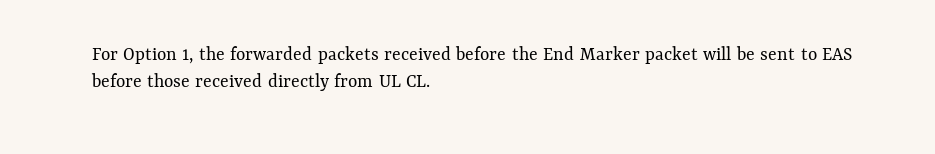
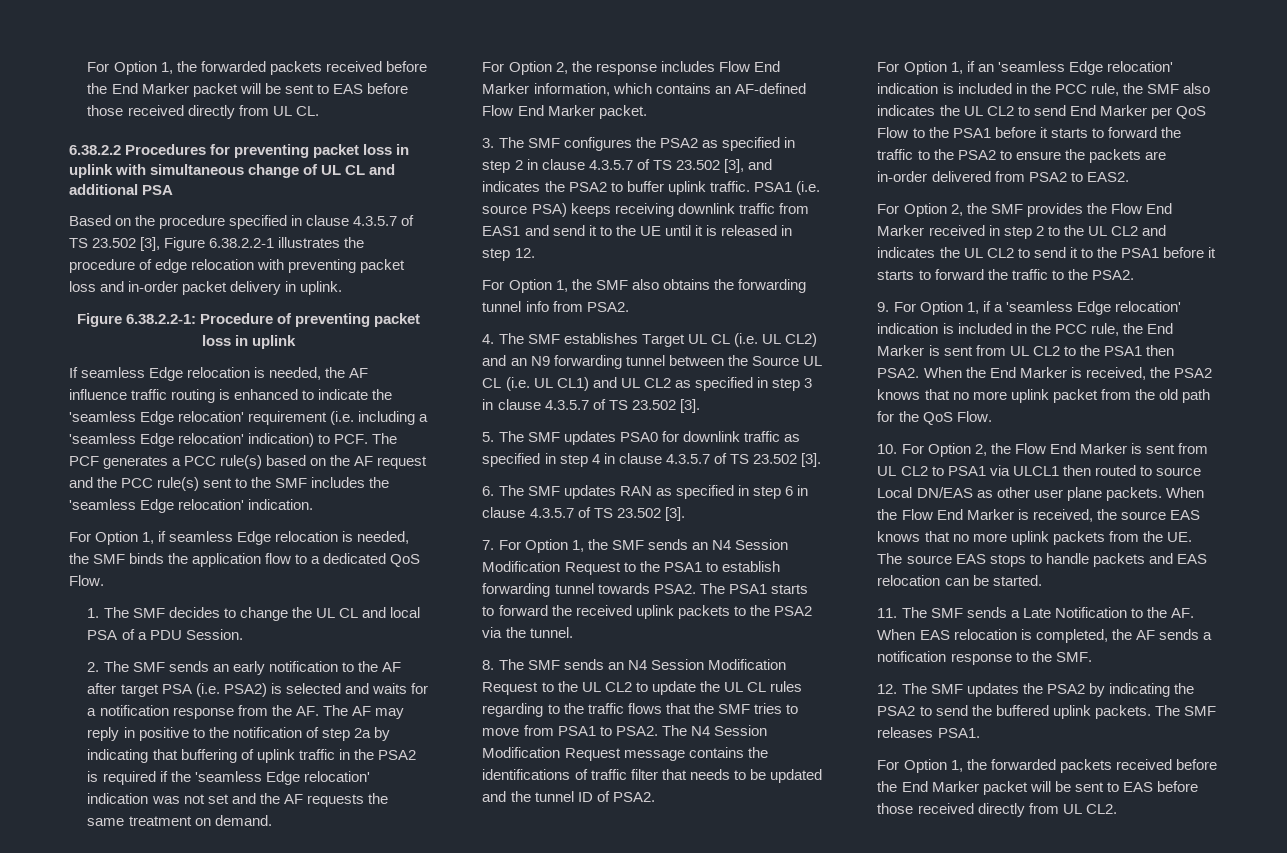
(431, 81) none -> [69,144,410,158] [69,164,396,178] [69,184,174,195] [69,215,415,229] [69,237,365,251] [69,259,406,273] [69,281,343,295] [76,313,421,327] [201,335,297,349] [69,367,369,381] [69,389,393,403] [69,411,429,425] [69,433,398,447] [69,455,428,469] [69,477,390,491] [69,499,314,513] [69,531,410,545] [69,553,421,567] [69,575,104,586] [87,607,420,621] [87,629,243,640] [87,661,401,675] [87,683,428,697] [87,705,404,719] [87,727,390,741] [87,749,416,763] [87,771,370,785] [87,793,388,807] [87,815,272,826] [482,61,780,75] [482,83,806,96] [482,105,647,119] [482,137,795,151] [482,159,772,173] [482,181,820,195] [482,203,809,217] [482,225,793,236] [482,248,535,261] [482,279,806,293] [482,301,629,312] [482,333,817,347] [482,355,822,369] [482,377,813,391] [482,399,700,413] [482,431,800,445] [482,453,821,467] [482,485,808,499] [482,507,685,521] [482,539,788,553] [482,561,780,575] [482,583,808,597] [482,605,812,619] [482,627,573,638] [482,659,786,670] [482,681,802,695] [482,703,798,717] [482,725,767,736] [482,747,768,761] [482,769,822,783] [482,791,655,802] [877,61,1173,75] [877,83,1210,96] [877,105,1206,119] [877,127,1181,138] [877,149,1166,163] [877,171,1129,182] [877,203,1172,217] [877,225,1166,239] [877,247,1217,258] [877,269,1134,280] [877,301,1181,315] [877,323,1173,336] [877,345,1174,356] [877,367,1212,380] [877,389,1210,403] [877,411,992,425] [877,443,1208,457] [877,465,1201,476] [877,487,1204,501] [877,509,1200,522] [877,531,1192,545] [877,553,1207,567] [877,575,1042,586] [877,607,1194,618] [877,629,1212,643] [877,651,1092,665] [877,683,1194,697] [877,705,1216,719] [877,727,980,738] [877,759,1217,773] [877,781,1198,795] [877,803,1117,817] // 6.38.2.2 Procedures for preventing packet loss in uplink with simultaneous change of UL CL and additional PSA // Based on the procedure specified in clause 4.3.5.7 of TS 23.502 [3], Figure 6.38.2.2-1 illustrates the procedure of edge relocation with preventing packet loss and in-order packet delivery in uplink. // Figure 6.38.2.2-1: Procedure of preventing packet loss in uplink // If seamless Edge relocation is needed, the AF influence traffic routing is enhanced to indicate the 'seamless Edge relocation' requirement (i.e. including a 'seamless Edge relocation' indication) to PCF. The PCF generates a PCC rule(s) based on the AF request and the PCC rule(s) sent to the SMF includes the 'seamless Edge relocation' indication. // For Option 1, if seamless Edge relocation is needed, the SMF binds the application flow to a dedicated QoS Flow. // 1. The SMF decides to change the UL CL and local PSA of a PDU Session. // 2. The SMF sends an early notification to the AF after target PSA (i.e. PSA2) is selected and waits for a notification response from the AF. The AF may reply in positive to the notification of step 2a by indicating that buffering of uplink traffic in the PSA2 is required if the 'seamless Edge relocation' indication was not set and the AF requests the same treatment on demand. // For Option 2, the response includes Flow End Marker information, which contains an AF-defined Flow End Marker packet. // 3. The SMF configures the PSA2 as specified in step 2 in clause 4.3.5.7 of TS 23.502 [3], and indicates the PSA2 to buffer uplink traffic. PSA1 (i.e. source PSA) keeps receiving downlink traffic from EAS1 and send it to the UE until it is released in step 12. // For Option 1, the SMF also obtains the forwarding tunnel info from PSA2. // 4. The SMF establishes Target UL CL (i.e. UL CL2) and an N9 forwarding tunnel between the Source UL CL (i.e. UL CL1) and UL CL2 as specified in step 3 in clause 4.3.5.7 of TS 23.502 [3]. // 5. The SMF updates PSA0 for downlink traffic as specified in step 4 in clause 4.3.5.7 of TS 23.502 [3]. // 6. The SMF updates RAN as specified in step 6 in clause 4.3.5.7 of TS 23.502 [3]. // 7. For Option 1, the SMF sends an N4 Session Modification Request to the PSA1 to establish forwarding tunnel towards PSA2. The PSA1 starts to forward the received uplink packets to the PSA2 via the tunnel. // 8. The SMF sends an N4 Session Modification Request to the UL CL2 to update the UL CL rules regarding to the traffic flows that the SMF tries to move from PSA1 to PSA2. The N4 Session Modification Request message contains the identifications of traffic filter that needs to be updated and the tunnel ID of PSA2. // For Option 1, if an 'seamless Edge relocation' indication is included in the PCC rule, the SMF also indicates the UL CL2 to send End Marker per QoS Flow to the PSA1 before it starts to forward the traffic to the PSA2 to ensure the packets are in-order delivered from PSA2 to EAS2. // For Option 2, the SMF provides the Flow End Marker received in step 2 to the UL CL2 and indicates the UL CL2 to send it to the PSA1 before it starts to forward the traffic to the PSA2. // 9. For Option 1, if a 'seamless Edge relocation' indication is included in the PCC rule, the End Marker is sent from UL CL2 to the PSA1 then PSA2. When the End Marker is received, the PSA2 knows that no more uplink packet from the old path for the QoS Flow. // 10. For Option 2, the Flow End Marker is sent from UL CL2 to PSA1 via ULCL1 then routed to source Local DN/EAS as other user plane packets. When the Flow End Marker is received, the source EAS knows that no more uplink packets from the UE. The source EAS stops to handle packets and EAS relocation can be started. // 11. The SMF sends a Late Notification to the AF. When EAS relocation is completed, the AF sends a notification response to the SMF. // 12. The SMF updates the PSA2 by indicating the PSA2 to send the buffered uplink packets. The SMF releases PSA1. // For Option 1, the forwarded packets received before the End Marker packet will be sent to EAS before those received directly from UL CL2.

